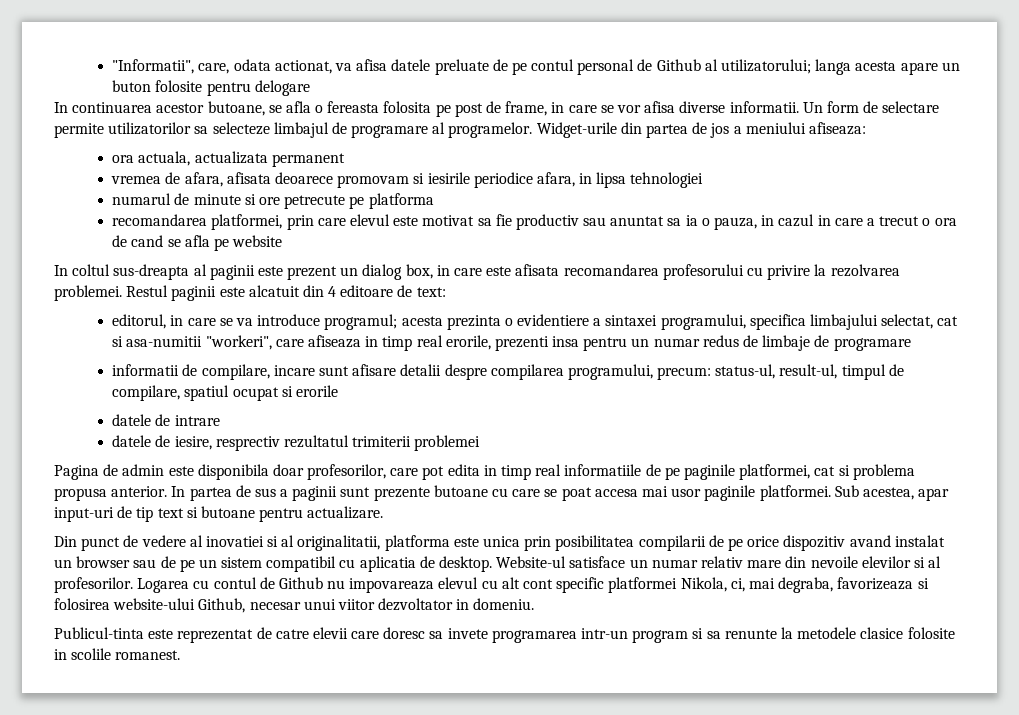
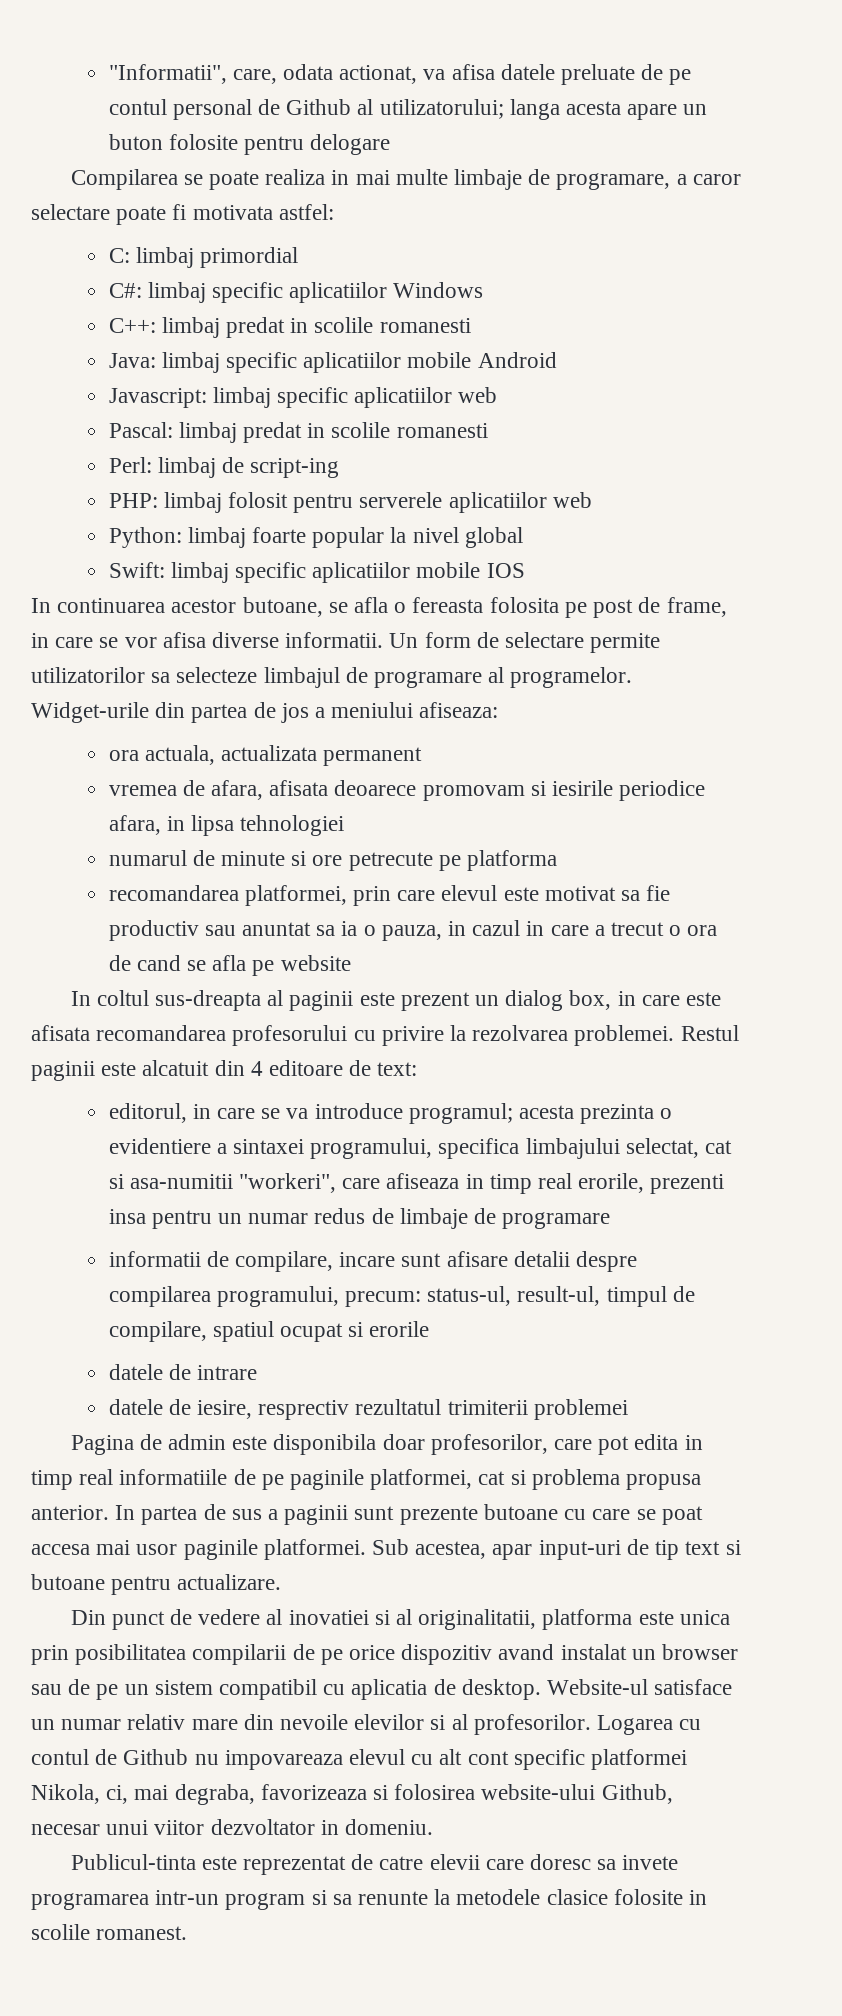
(310, 88) none -> [70,169,741,190] [31,204,334,225] [108,247,298,268] [108,282,484,303] [108,317,471,338] [108,352,557,373] [108,387,498,408] [108,422,488,443] [108,457,340,478] [108,492,592,513] [108,527,523,548] [108,562,525,583] // Compilarea se poate realiza in mai multe limbaje de programare, a caror selectare poate fi motivata astfel: // C: limbaj primordial // C#: limbaj specific aplicatiilor Windows // C++: limbaj predat in scolile romanesti // Java: limbaj specific aplicatiilor mobile Android // Javascript: limbaj specific aplicatiilor web // Pascal: limbaj predat in scolile romanesti // Perl: limbaj de script-ing // PHP: limbaj folosit pentru serverele aplicatiilor web // Python: limbaj foarte popular la nivel global // Swift: limbaj specific aplicatiilor mobile IOS

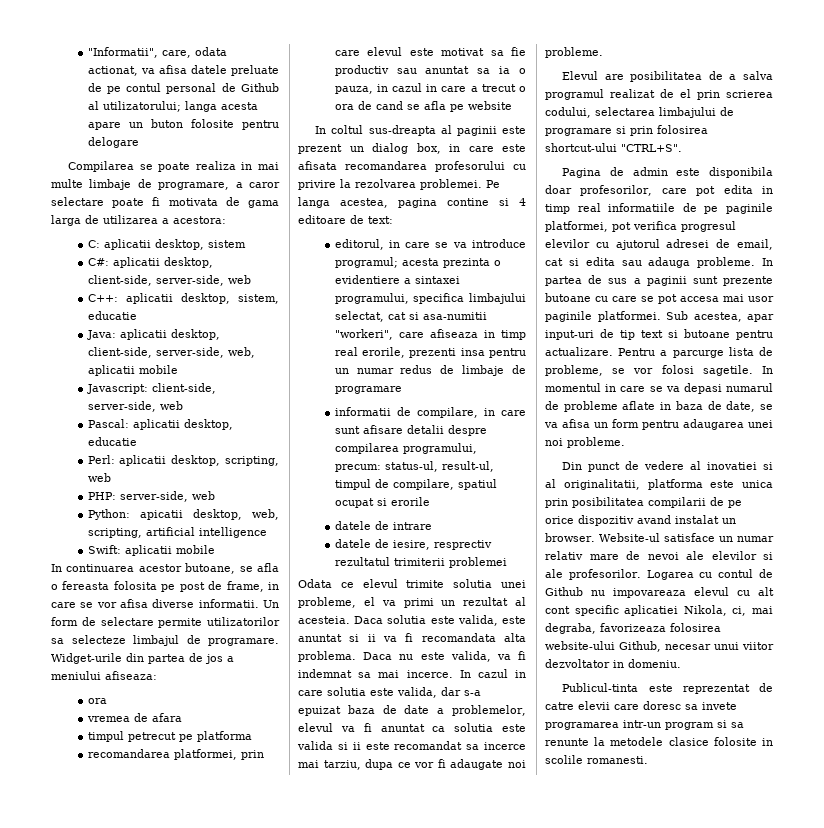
[278,204,334,220] [108,247,298,268] [108,282,484,303] [108,317,471,338] [108,352,557,373] astfel: // C: limbaj primordial // C#: limbaj specific aplicatiilor Windows // C++: limbaj predat in scolile romanesti // Java: limbaj specific aplicatiilor mobile Android -> [225,197,279,208] [51,215,226,226] [87,239,246,250] [87,257,213,268] [87,275,251,286] [87,293,279,304] [87,311,137,320] [86,329,220,340] [87,347,255,358] [87,365,178,376] de gama larga de utilizarea a acestora: // C: aplicatii desktop, sistem // C#: aplicatii desktop, client-side, server-side, web // C++: aplicatii desktop, sistem, educatie // Java: aplicatii desktop, client-side, server-side, web, aplicatii mobile
[212,387,453,408] limbaj specific aplicatiilor -> [151,383,216,394] [87,401,156,412] client-side, server-side,
[178,422,488,443] [108,457,340,478] [108,492,592,513] [108,527,523,548] [108,562,525,583] limbaj predat in scolile romanesti // Perl: limbaj de script-ing // PHP: limbaj folosit pentru serverele aplicatiilor web // Python: limbaj foarte popular la nivel global // Swift: limbaj specific aplicatiilor mobile IOS -> [132,419,233,430] [87,437,137,446] [87,455,279,466] [87,473,111,482] [87,491,215,502] [87,509,279,520] [87,527,267,538] [87,545,215,556] aplicatii desktop, educatie // Perl: aplicatii desktop, scripting, web // PHP: server-side, web // Python: apicatii desktop, web, scripting, artificial intelligence // Swift: aplicatii mobile
[374,667,633,688] programare al programelor. -> [208,638,279,646] programare.
[144,745,423,766] actuala, actualizata permanent -> (107, 701) none
[210,780,706,801] [108,815,345,836] [108,850,433,871] afara, afisata deoarece promovam si iesirile periodice afara, in lipsa tehnologiei // numarul de minute si ore petrecute -> [151,713,182,722] [87,731,176,742] afara // timpul petrecut
[680,1025,739,1041] [31,1060,245,1081] Restul paginii este alcatuit din -> [486,180,500,188] [298,197,509,208] Pe langa acestea, pagina contine si
[339,1252,396,1267] incare -> [483,408,526,416] in care
(628, 1409) none -> [298,579,526,588] [298,597,526,608] [298,615,526,626] [298,633,526,642] [298,651,526,662] [298,669,526,678] [298,687,481,698] [298,705,527,716] [298,723,526,732] [297,741,526,750] [298,759,526,770] [545,47,603,58] [562,71,773,82] [545,89,773,100] [545,107,734,118] [545,125,708,136] [545,143,682,152] // Odata ce elevul trimite solutia unei probleme, el va primi un rezultat al acesteia. Daca solutia este valida, este anuntat si ii va fi recomandata alta problema. Daca nu este valida, va fi indemnat sa mai incerce. In cazul in care solutia este valida, dar s-a epuizat baza de date a problemelor, elevul va fi anuntat ca solutia este valida si ii este recomandat sa incerce mai tarziu, dupa ce vor fi adaugate noi probleme. // Elevul are posibilitatea de a salva programul realizat de el prin scrierea codului, selectarea limbajului de programare si prin folosirea shortcut-ului "CTRL+S".
[478,1469,702,1490] [31,1505,109,1520] cat si problema propusa anterior. -> [612,221,736,232] [545,239,773,250] [545,257,756,268] pot verifica progresul elevilor cu ajutorul adresei de email, cat si edita sau adauga probleme.
[661,1506,703,1525] poat -> [658,294,677,304] pot
(282, 1582) none -> [618,347,773,358] [545,365,773,376] [545,383,773,394] [545,401,773,412] [544,419,773,430] [545,437,625,448] Pentru a parcurge lista de probleme, se vor folosi sagetile. In momentul in care se va depasi numarul de probleme aflate in baza de date, se va afisa un form pentru adaugarea unei noi probleme.
[662,1644,739,1660] [31,1679,541,1700] browser sau de pe un sistem compatibil cu aplicatia de desktop. -> [545,533,595,542] browser.
[243,1714,349,1730] din nevoile -> [626,551,704,560] de nevoi ale
[451,1714,468,1730] al -> [545,569,563,578] ale
[591,1749,688,1770] platformei -> [624,605,679,616] aplicatiei
[373,1785,389,1800] si -> (666, 627) none
[96,1926,188,1940] romanest. -> [587,756,648,764] romanesti.

